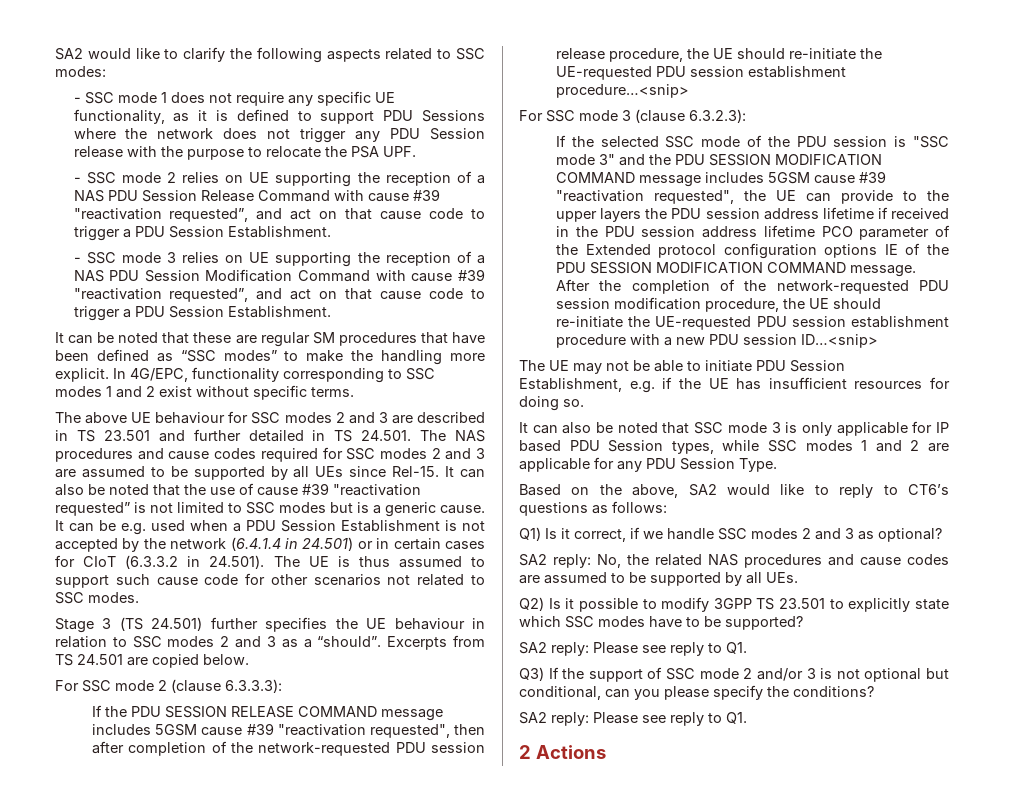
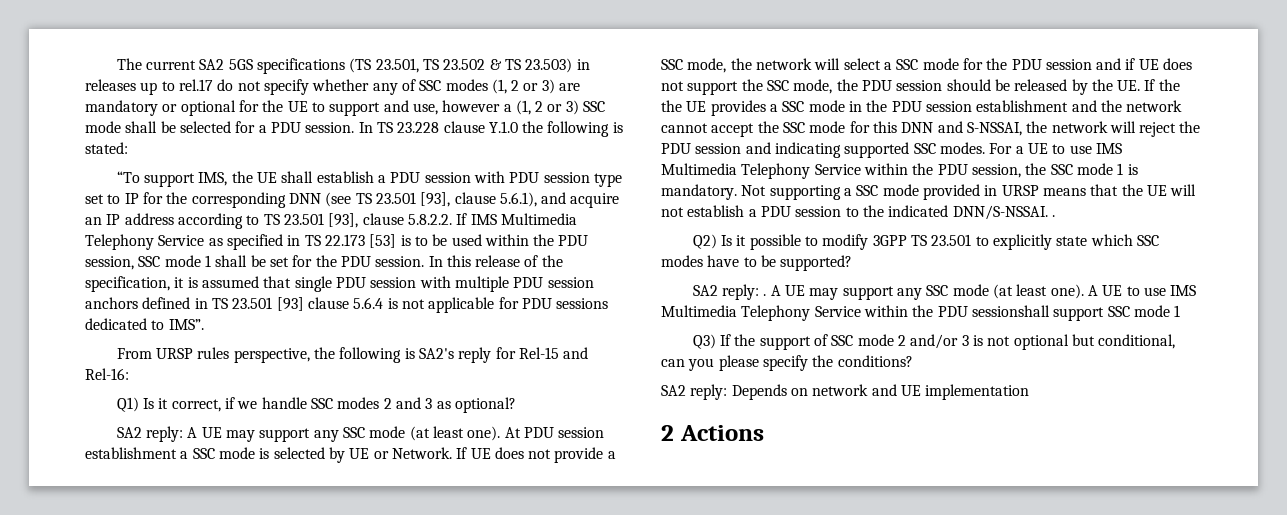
[55,47,486,63] [55,66,106,77] [73,91,395,106] [73,109,485,124] [73,128,485,143] [73,146,416,160] [73,171,485,187] [73,189,440,202] [73,208,485,222] [73,226,331,241] [73,251,485,267] [73,269,485,282] [73,288,485,302] [73,306,331,321] [55,332,485,347] [55,349,486,365] [55,367,435,383] [55,385,354,400] [55,411,485,424] [55,429,485,442] [55,447,485,462] [55,466,486,480] [55,483,421,496] [55,502,485,517] [55,520,485,535] [55,537,485,552] [55,555,486,569] [55,573,485,588] [55,592,139,604] [55,617,486,633] [55,635,485,650] [55,654,249,668] [55,679,282,693] [92,705,444,721] [92,723,485,738] [92,741,485,756] [556,48,883,62] [556,66,847,80] [556,84,690,98] [519,109,746,123] [556,135,949,148] [556,154,883,166] [556,171,887,187] [556,190,949,204] [556,207,949,222] [556,225,950,240] [556,243,950,259] [556,262,917,277] [556,279,949,294] [556,297,882,312] [556,316,949,330] [556,334,879,348] [519,360,845,374] [519,377,950,393] [519,396,584,411] [519,421,949,436] [519,440,950,454] [519,457,777,472] [519,484,949,498] [519,501,667,516] SA2 would like to clarify the following aspects related to SSC modes: // - SSC mode 1 does not require any specific UE functionality, as it is defined to support PDU Sessions where the network does not trigger any PDU Session release with the purpose to relocate the PSA UPF. // - SSC mode 2 relies on UE supporting the reception of a NAS PDU Session Release Command with cause #39 "reactivation requested”, and act on that cause code to trigger a PDU Session Establishment. // - SSC mode 3 relies on UE supporting the reception of a NAS PDU Session Modification Command with cause #39 "reactivation requested”, and act on that cause code to trigger a PDU Session Establishment. // It can be noted that these are regular SM procedures that have been defined as “SSC modes” to make the handling more explicit. In 4G/EPC, functionality corresponding to SSC modes 1 and 2 exist without specific terms. // The above UE behaviour for SSC modes 2 and 3 are described in TS 23.501 and further detailed in TS 24.501. The NAS procedures and cause codes required for SSC modes 2 and 3 are assumed to be supported by all UEs since Rel-15. It can also be noted that the use of cause #39 "reactivation requested” is not limited to SSC modes but is a generic cause. It can be e.g. used when a PDU Session Establishment is not accepted by the network (6.4.1.4 in 24.501) or in certain cases for CIoT (6.3.3.2 in 24.501). The UE is thus assumed to support such cause code for other scenarios not related to SSC modes. // Stage 3 (TS 24.501) further specifies the UE behaviour in relation to SSC modes 2 and 3 as a “should”. Excerpts from TS 24.501 are copied below. // For SSC mode 2 (clause 6.3.3.3): // If the PDU SESSION RELEASE COMMAND message includes 5GSM cause #39 "reactivation requested", then after completion of the network-requested PDU session release procedure, the UE should re-initiate the UE-requested PDU session establishment procedure…<snip> // For SSC mode 3 (clause 6.3.2.3): // If the selected SSC mode of the PDU session is "SSC mode 3" and the PDU SESSION MODIFICATION COMMAND message includes 5GSM cause #39 "reactivation requested", the UE can provide to the upper layers the PDU session address lifetime if received in the PDU session address lifetime PCO parameter of the Extended protocol configuration options IE of the PDU SESSION MODIFICATION COMMAND message. After the completion of the network-requested PDU session modification procedure, the UE should re-initiate the UE-requested PDU session establishment procedure with a new PDU session ID…<snip> // The UE may not be able to initiate PDU Session Establishment, e.g. if the UE has insufficient resources for doing so. // It can also be noted that SSC mode 3 is only applicable for IP based PDU Session types, while SSC modes 1 and 2 are applicable for any PDU Session Type. // Based on the above, SA2 would like to reply to CT6’s questions as follows: -> [116,58,590,74] [85,79,581,95] [85,100,606,116] [85,121,623,137] [85,142,128,154] [116,171,622,187] [85,192,620,208] [85,213,577,229] [85,234,589,250] [85,255,563,270] [85,276,594,292] [85,297,609,313] [85,318,204,330] [116,347,589,363] [85,368,129,380] The current SA2 5GS specifications (TS 23.501, TS 23.502 & TS 23.503) in releases up to rel.17 do not specify whether any of SSC modes (1, 2 or 3) are mandatory or optional for the UE to support and use, however a (1, 2 or 3) SSC mode shall be selected for a PDU session. In TS 23.228 clause Y.1.0 the following is stated: // “To support IMS, the UE shall establish a PDU session with PDU session type set to IP for the corresponding DNN (see TS 23.501 [93], clause 5.6.1), and acquire an IP address according to TS 23.501 [93], clause 5.8.2.2. If IMS Multimedia Telephony Service as specified in TS 22.173 [53] is to be used within the PDU session, SSC mode 1 shall be set for the PDU session. In this release of the specification, it is assumed that single PDU session with multiple PDU session anchors defined in TS 23.501 [93] clause 5.6.4 is not applicable for PDU sessions dedicated to IMS”. // From URSP rules perspective, the following is SA2's reply for Rel-15 and Rel-16:
[597,554,949,568] [519,572,798,586] No, the related NAS procedures and cause codes are assumed to be supported by all UEs. -> [187,426,605,442] [85,447,616,463] [661,58,1193,73] [661,79,1180,95] [661,100,1183,116] [661,121,1201,137] [661,142,1122,158] [661,163,1138,179] [661,184,1197,200] [661,205,1055,220] A UE may support any SSC mode (at least one). At PDU session establishment a SSC mode is selected by UE or Network. If UE does not provide a SSC mode, the network will select a SSC mode for the PDU session and if UE does not support the SSC mode, the PDU session should be released by the UE. If the the UE provides a SSC mode in the PDU session establishment and the network cannot accept the SSC mode for this DNN and S-NSSAI, the network will reject the PDU session and indicating supported SSC modes. For a UE to use IMS Multimedia Telephony Service within the PDU session, the SSC mode 1 is mandatory. Not supporting a SSC mode provided in URSP means that the UE will not establish a PDU session to the indicated DNN/S-NSSAI. .
[593,642,747,656] Please see reply to Q1. -> [763,284,1197,300] [661,305,1181,321] . A UE may support any SSC mode (at least one). A UE to use IMS Multimedia Telephony Service within the PDU sessionshall support SSC mode 1
[593,712,747,726] Please see reply to Q1. -> [731,384,1030,400] Depends on network and UE implementation

